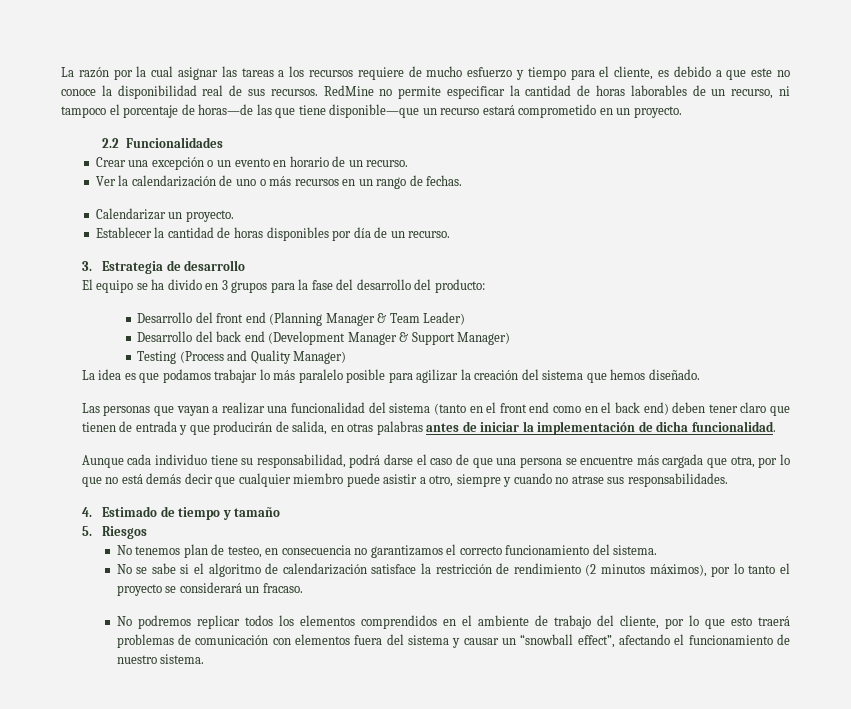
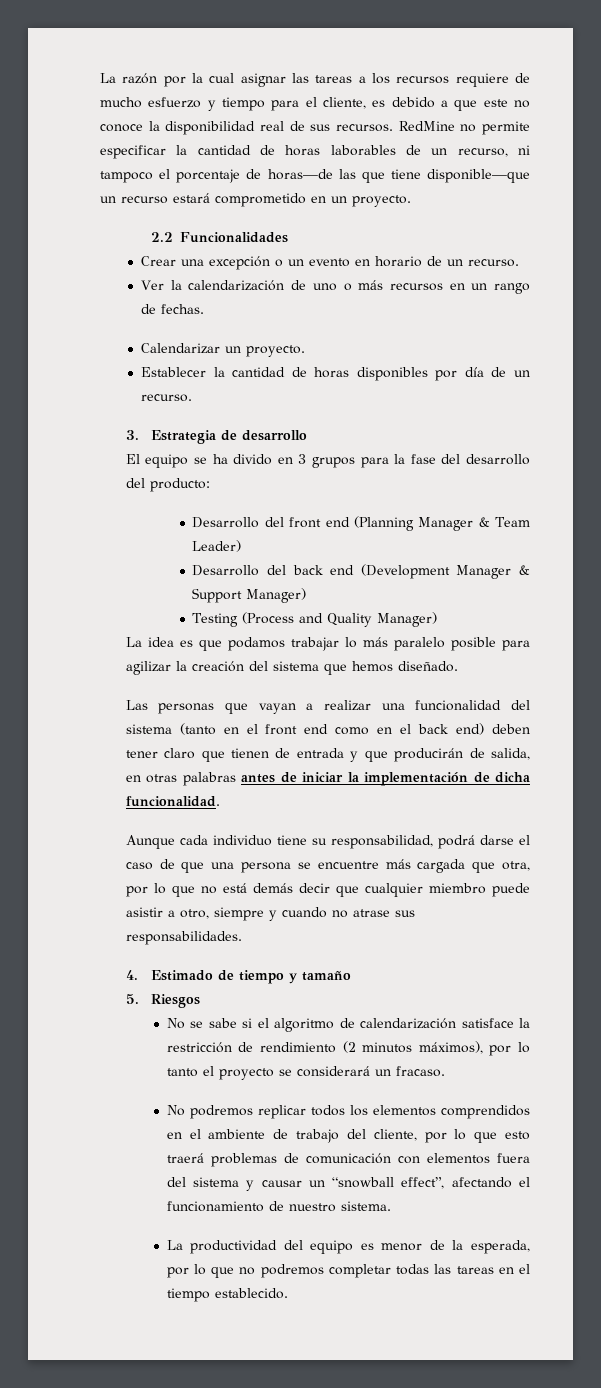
[116,544,658,558] // No tenemos plan de testeo, en consecuencia no garantizamos el correcto funcionamiento del sistema. -> (201, 1001) none
(205, 659) none -> [166,1240,530,1254] [166,1264,530,1278] [166,1288,288,1302] // La productividad del equipo es menor de la esperada, por lo que no podremos completar todas las tareas en el tiempo establecido.

